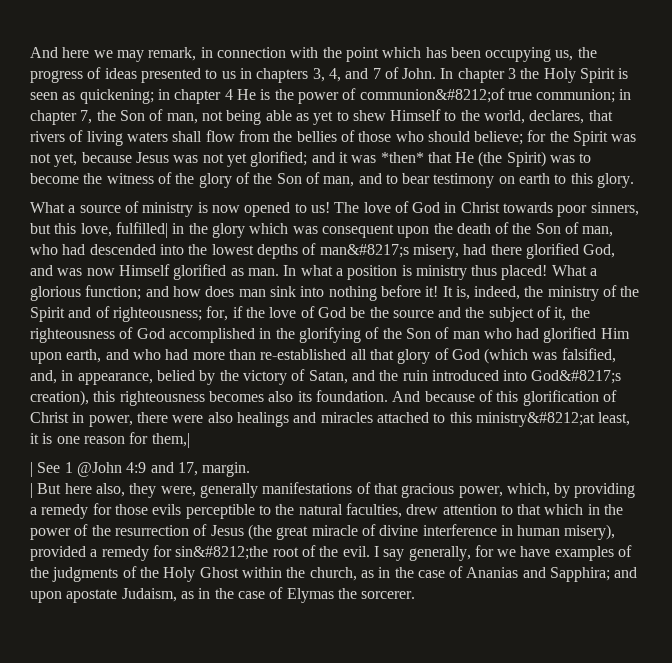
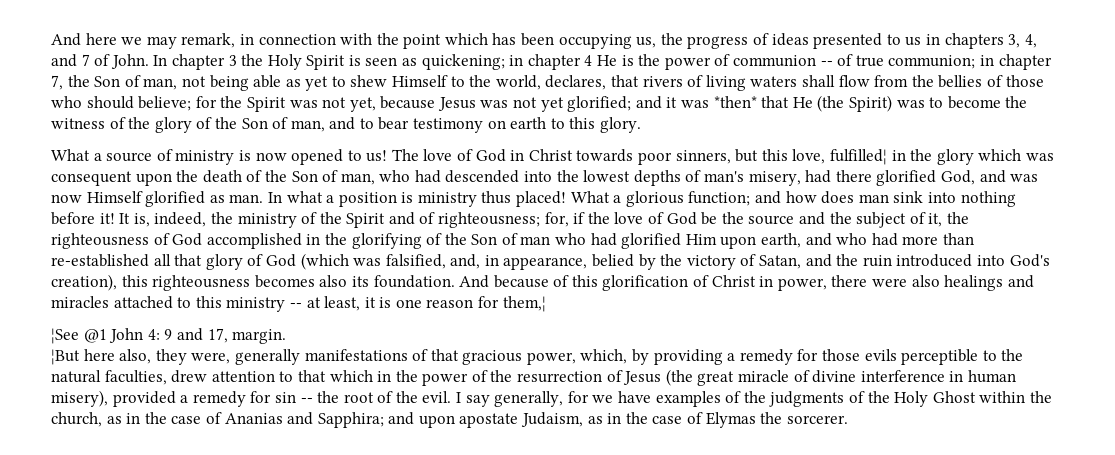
[359,88,505,103] communion&#8212;of -> [732,54,854,67] communion -- of
[115,222,168,238] fulfilled| -> [829,149,887,165] fulfilled¦
[319,244,409,258] man&#8217;s -> [704,171,745,182] man's
[531,370,622,384] God&#8217;s -> [1009,254,1050,267] God's
[475,412,595,427] ministry&#8212;at -> [226,297,321,312] ministry -- at
[151,433,190,448] [30,462,147,477] them,| // | See 1 @John 4:9 -> [502,296,546,312] [51,328,173,344] them,¦ // ¦See @1 John 4: 9
[30,483,62,498] | But -> [51,349,80,365] ¦But
[175,546,269,560] sin&#8212;the -> [274,391,340,403] sin -- the

